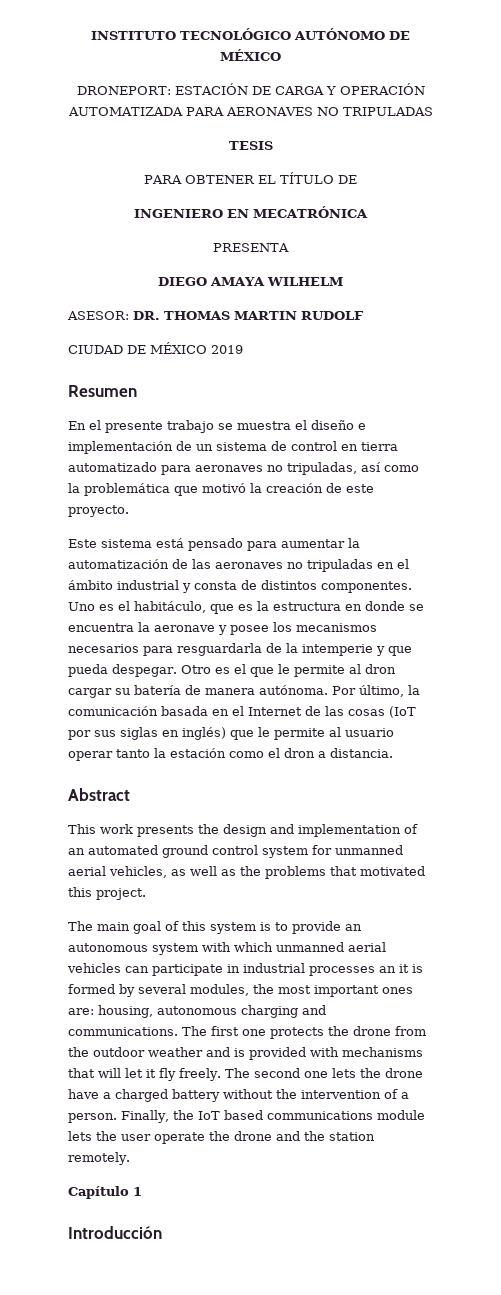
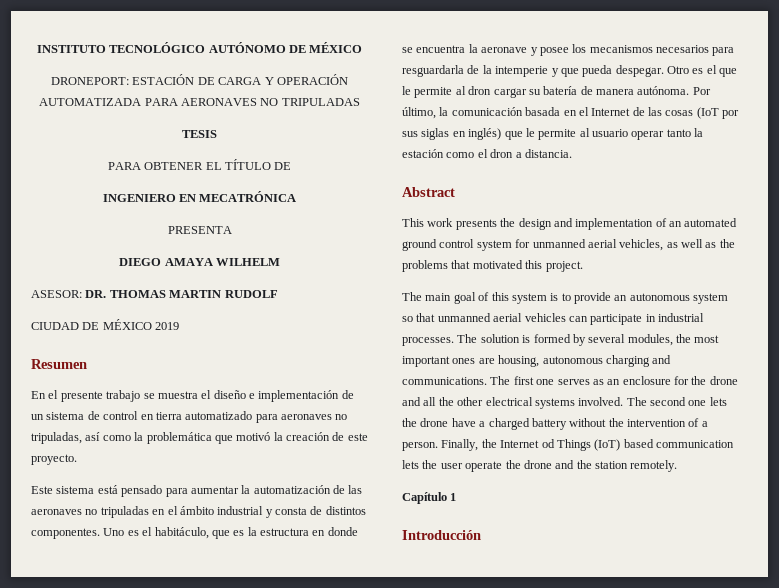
[202,942,273,952] with which -> [402,313,436,322] so that
[309,964,409,976] processes an it -> [402,334,520,346] processes. The solution
[68,1008,94,1015] are: -> [478,358,495,364] are
[270,1026,426,1039] [68,1047,423,1060] [68,1068,221,1081] protects the drone from the outdoor weather and is provided with mechanisms that will let it fly freely. -> [557,376,738,385] [402,397,624,409] serves as an enclosure for the drone and all the other electrical systems involved.
[197,1110,425,1120] IoT based communications module -> [500,439,734,451] Internet od Things (IoT) based communication

